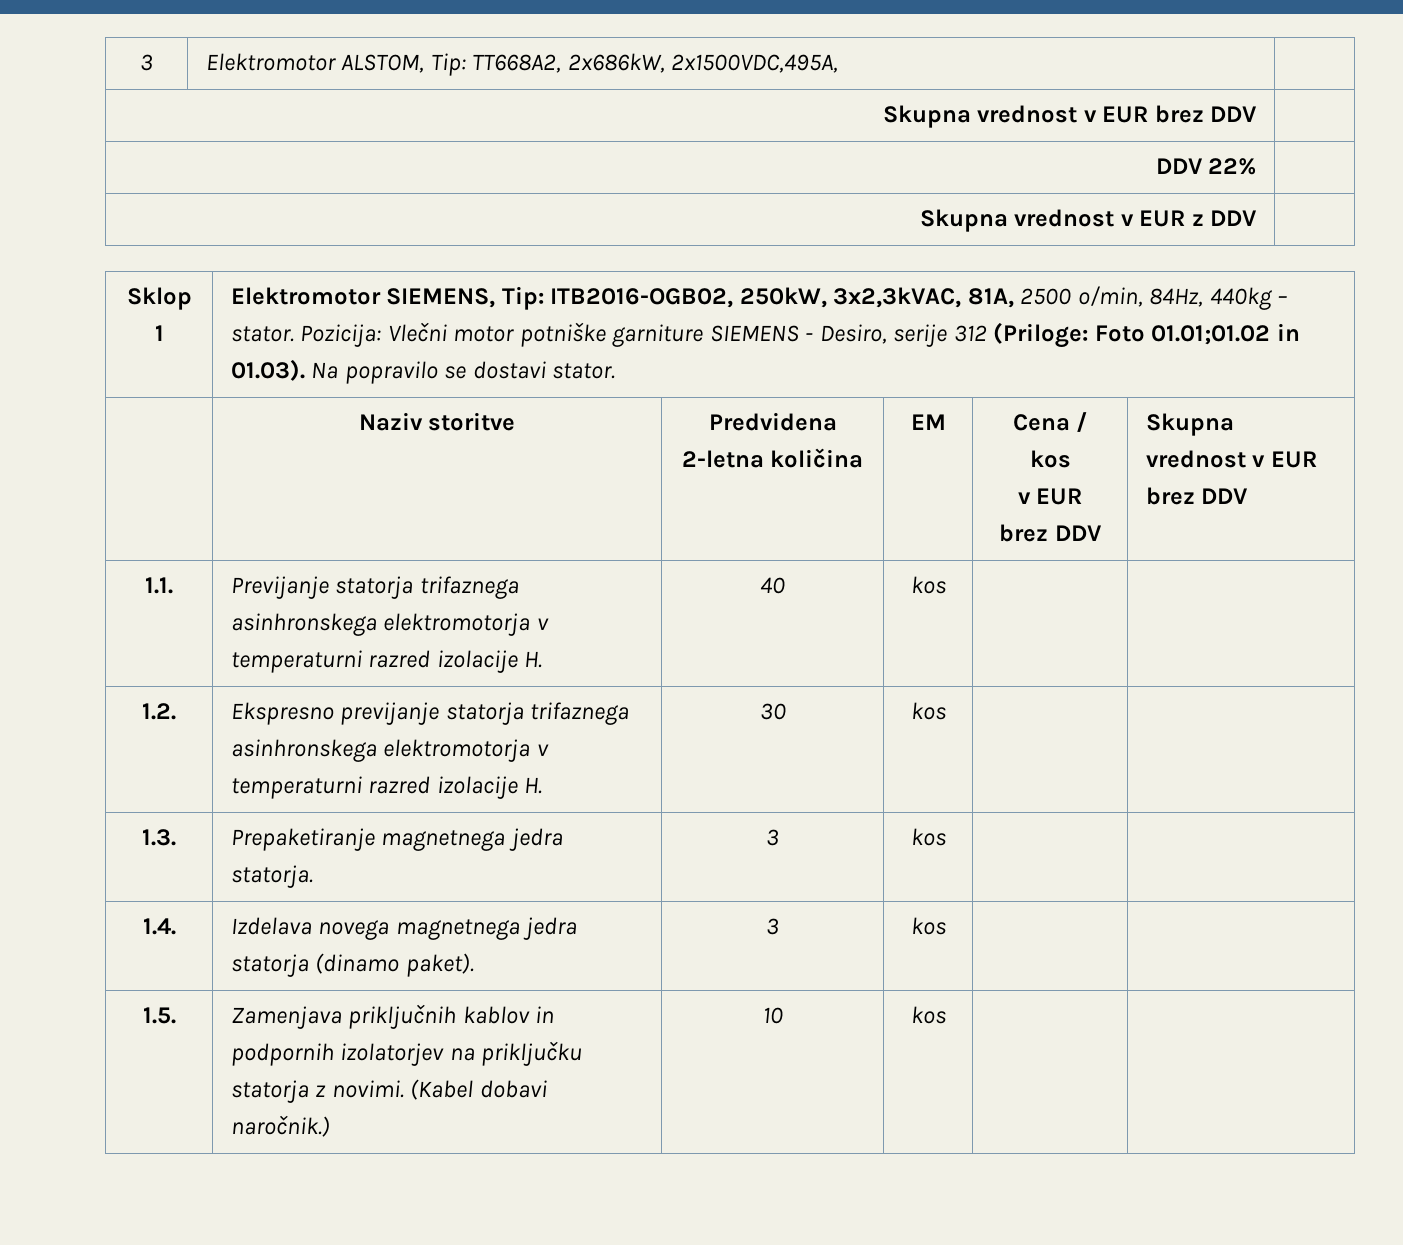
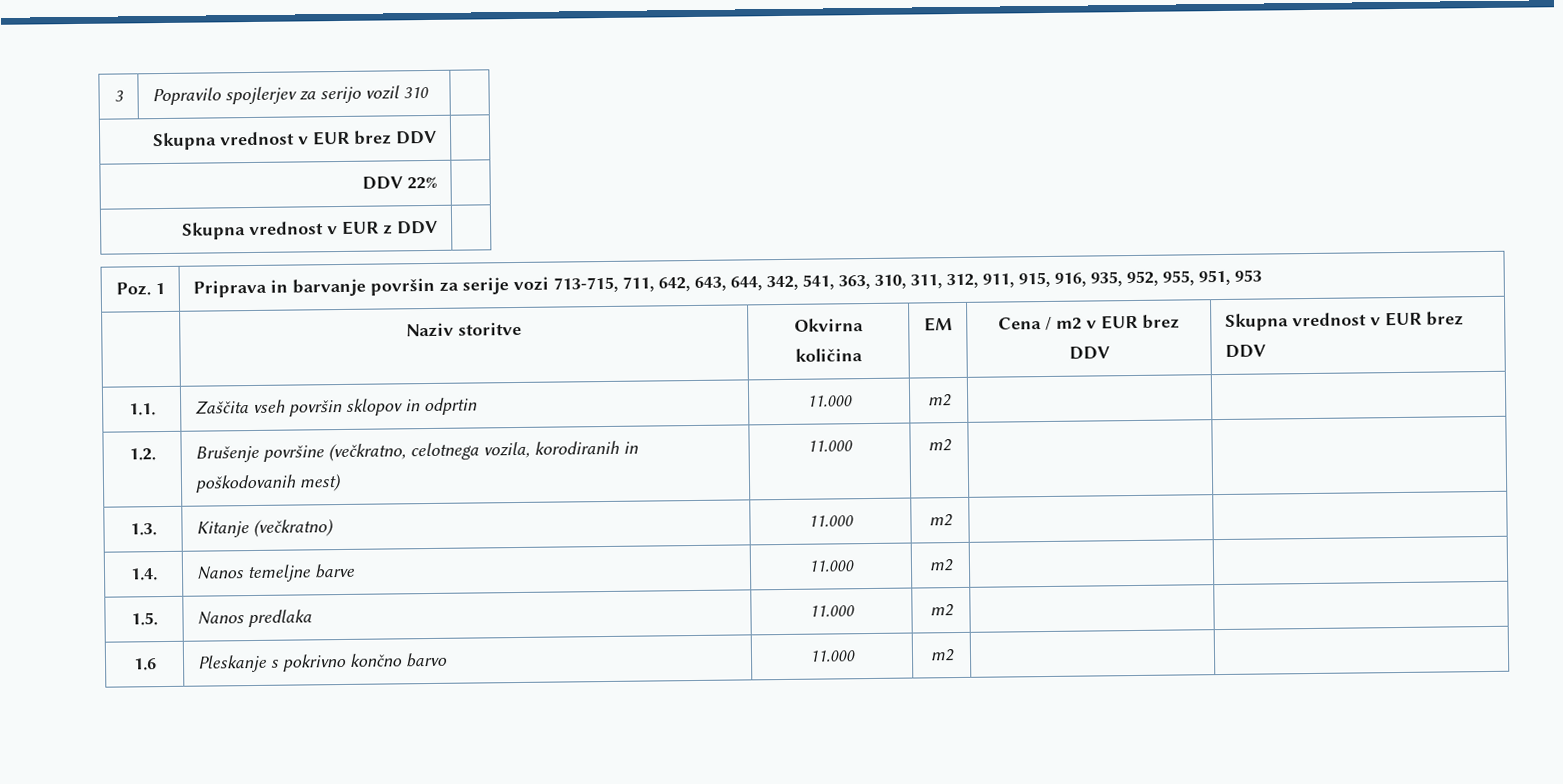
[140,54,153,71] [205,53,839,76] 3 | Elektromotor ALSTOM, Tip: TT668A2, 2x686kW, 2x1500VDC,495A, -> [114,90,124,102] [151,85,429,106] 3 | Popravilo spojlerjev za serijo vozil 310
[126,287,192,310] [154,325,164,341] [230,286,1288,310] [230,322,1300,348] [230,359,616,384] Sklop 1 | Elektromotor SIEMENS, Tip: ITB2016-OGB02, 250kW, 3x2,3kVAC, 81A, 2500 o/min, 84Hz, 440kg – stator. Pozicija: Vlečni motor potniške garniture SIEMENS - Desiro, serije 312 (Priloge: Foto 01.01;01.02 in 01.03). Na popravilo se dostavi stator. -> [115,282,165,296] [192,269,1262,298] Poz. 1 | Priprava in barvanje površin za serije vozi 713-715, 711, 642, 643, 644, 342, 541, 363, 310, 311, 312, 911, 915, 916, 935, 952, 955, 951, 953
[708,412,837,431] [681,450,764,468] Predvidena 2-letna -> [794,318,864,332] Okvirna
[1029,450,1071,468] kos // -> [1056,317,1082,330] m2
[230,576,519,599] [230,613,549,636] [230,650,543,673] [760,577,785,594] [910,576,946,594] [142,703,176,720] [230,702,630,725] [230,739,549,762] [230,776,543,799] [759,703,786,720] [910,702,946,720] [142,829,176,846] [230,828,563,851] [230,865,313,888] [766,829,779,846] [910,828,946,846] [142,918,176,935] [230,917,578,940] [230,953,474,977] [766,918,779,935] [910,917,946,935] [142,1007,176,1024] [230,1004,555,1029] [230,1041,583,1066] [230,1079,547,1103] [230,1115,330,1137] [762,1007,783,1024] [910,1006,946,1024] Previjanje statorja trifaznega asinhronskega elektromotorja v temperaturni razred izolacije H. | 40 | kos | | // 1.2. | Ekspresno previjanje statorja trifaznega asinhronskega elektromotorja v temperaturni razred izolacije H. | 30 | kos | | // 1.3. | Prepaketiranje magnetnega jedra statorja. | 3 | kos | | // 1.4. | Izdelava novega magnetnega jedra statorja (dinamo paket). | 3 | kos | | // 1.5. | Zamenjava priključnih kablov in podpornih izolatorjev na priključku statorja z novimi. (Kabel dobavi naročnik.) | 10 | kos -> [194,397,478,417] [807,394,853,407] [927,393,952,407] [128,448,156,461] [194,440,639,463] [194,474,342,493] [807,439,853,452] [927,438,952,452] [129,523,157,536] [195,519,334,538] [808,514,854,527] [928,513,953,527] [129,568,158,581] [195,563,355,583] [808,559,855,572] [928,558,954,572] [130,612,158,626] [196,609,312,628] [809,604,855,617] [929,603,954,617] [132,658,157,671] [196,652,448,673] [809,649,856,662] [929,648,955,662] Zaščita vseh površin sklopov in odprtin | 11.000 | m2 | | // 1.2. | Brušenje površine (večkratno, celotnega vozila, korodiranih in poškodovanih mest) | 11.000 | m2 | | // 1.3. | Kitanje (večkratno) | 11.000 | m2 | | // 1.4. | Nanos temeljne barve | 11.000 | m2 | | // 1.5. | Nanos predlaka | 11.000 | m2 | | // 1.6 | Pleskanje s pokrivno končno barvo | 11.000 | m2

